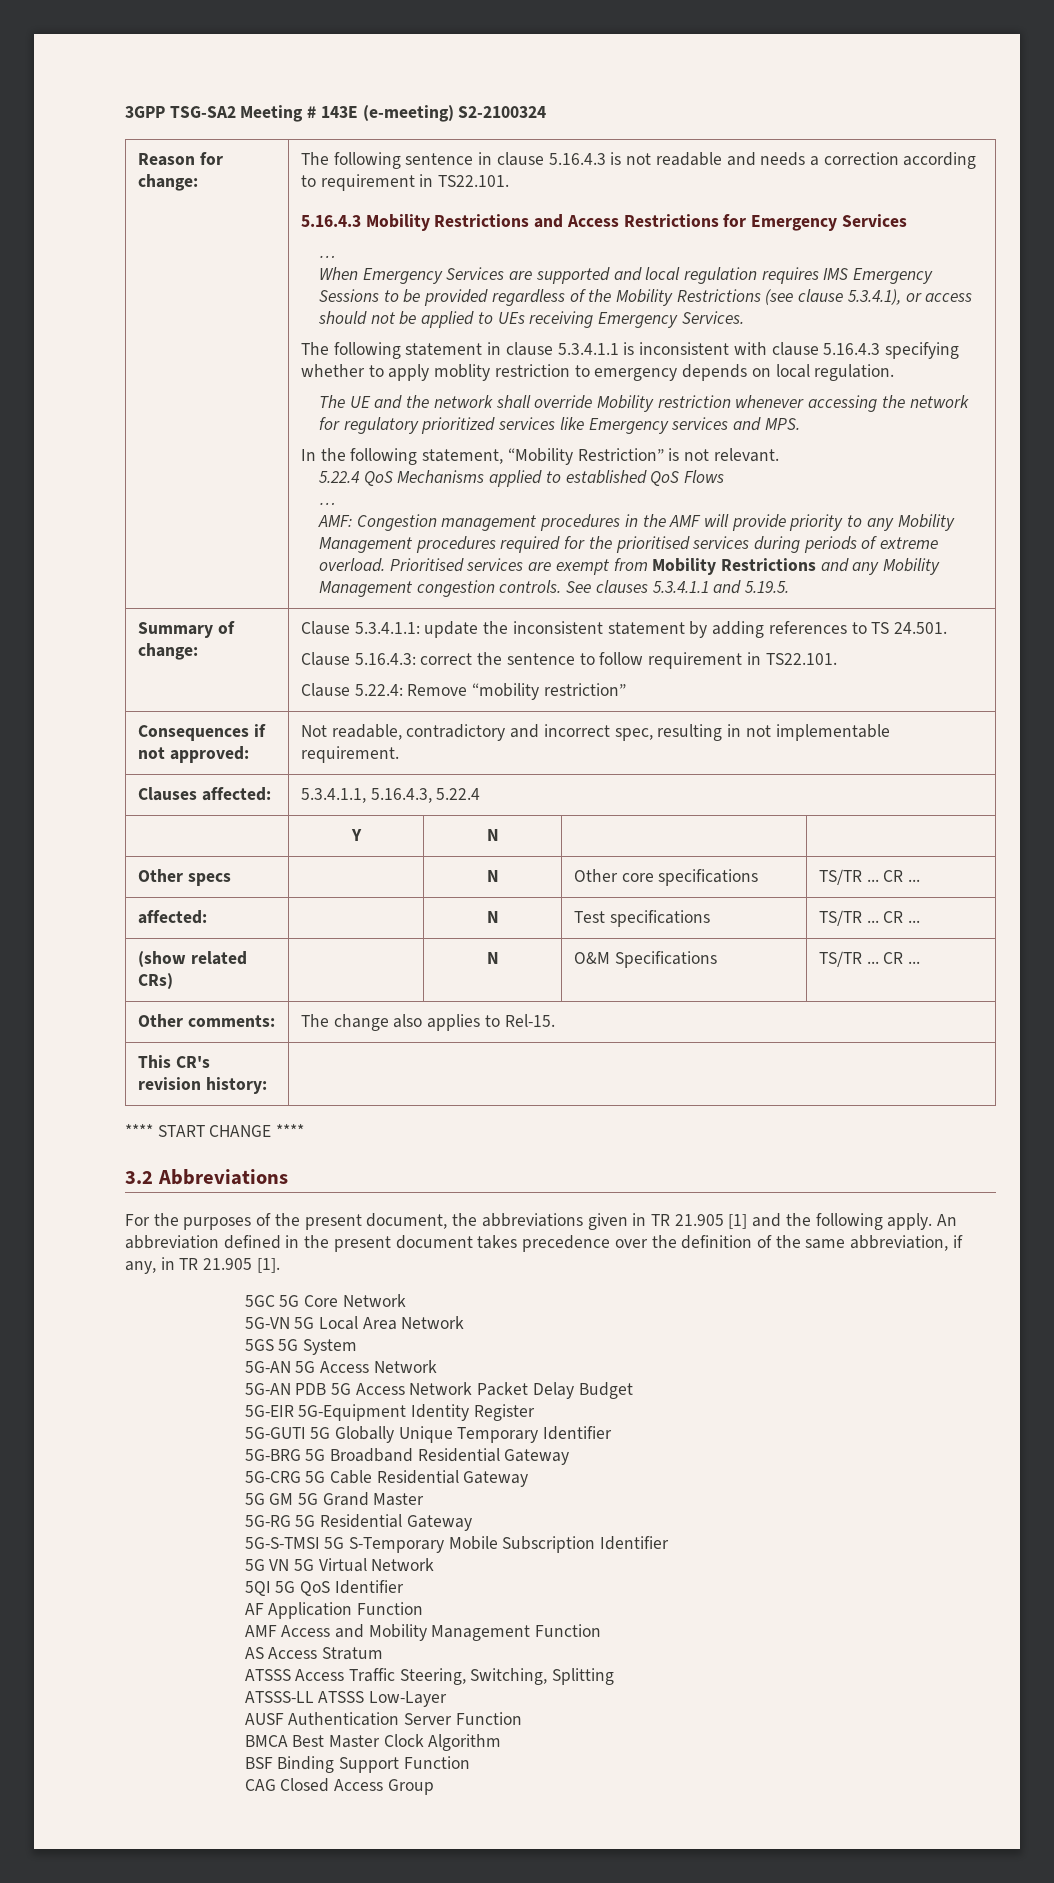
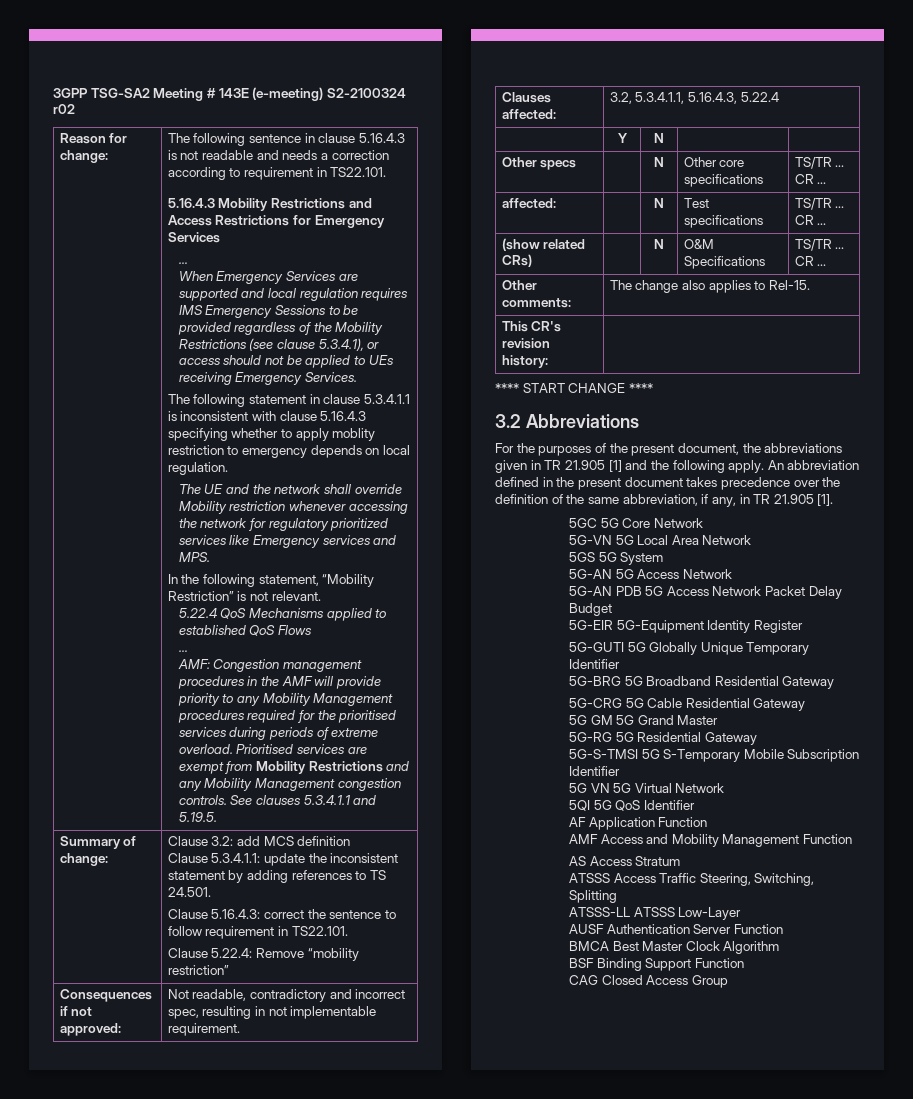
(547, 112) none -> [53,104,75,114] r02
(350, 628) none -> [211,836,351,846] [167,853,208,863] 3.2: add MCS definition // Clause
(271, 794) none -> [609,92,632,104] 3.2,

